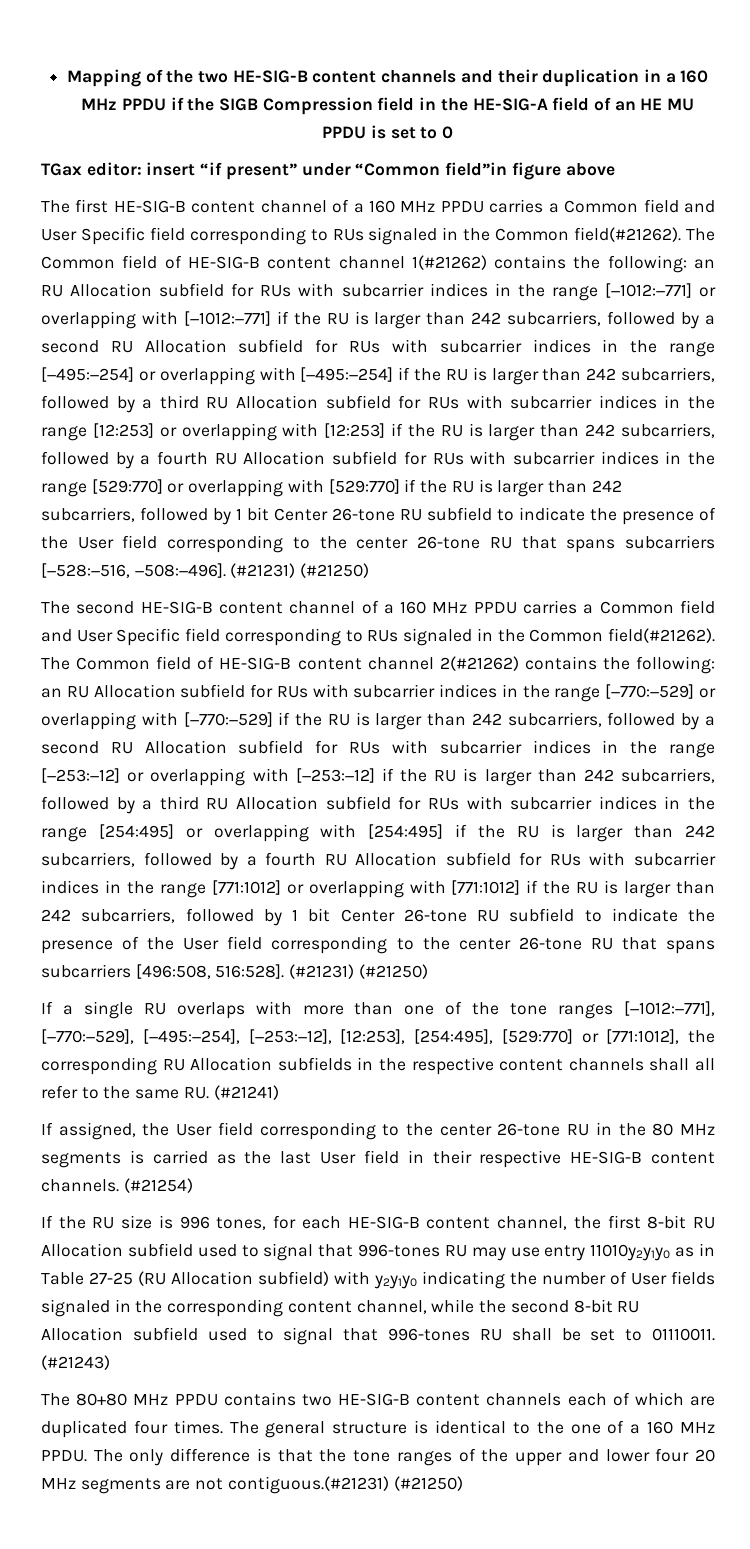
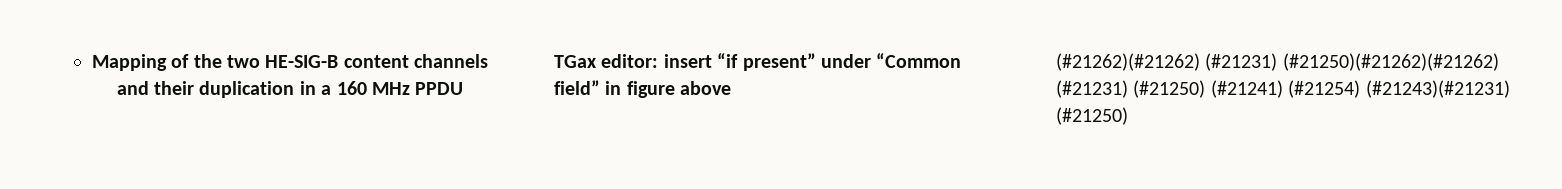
[170,97,695,115] [322,125,454,139] if the SIGB Compression field in the HE-SIG-A field of an HE MU PPDU is set to 0 -> (464, 88) none
[445,162,508,176] field”in -> [554,80,622,95] field” in
[41,199,716,213] [41,227,716,245] [41,255,715,273] [41,283,716,301] [41,311,715,329] [41,339,716,357] [41,367,715,385] [41,395,716,413] [41,423,715,441] [41,451,716,469] [41,479,622,497] [41,507,716,525] [41,535,716,553] [41,563,370,578] [41,600,715,614] [41,628,716,646] [41,656,716,674] [41,684,716,702] [41,712,715,730] [41,740,716,758] [41,768,715,786] [41,796,716,814] [41,824,715,842] [41,852,716,870] [41,880,716,898] [41,908,715,926] [41,936,716,954] [41,964,428,979] [41,1001,715,1019] [41,1029,715,1044] [41,1057,716,1075] [41,1085,279,1100] [41,1122,715,1140] [41,1150,715,1168] [41,1178,193,1193] [41,1215,716,1230] [41,1243,715,1261] [41,1271,715,1289] [41,1299,640,1317] [41,1327,716,1345] [41,1355,110,1370] [41,1392,715,1406] [41,1420,715,1438] [41,1448,716,1466] [41,1476,389,1494] The first HE-SIG-B content channel of a 160 MHz PPDU carries a Common field and User Specific field corresponding to RUs signaled in the Common field(#21262). The Common field of HE-SIG-B content channel 1(#21262) contains the following: an RU Allocation subfield for RUs with subcarrier indices in the range [−1012:−771] or overlapping with [−1012:−771] if the RU is larger than 242 subcarriers, followed by a second RU Allocation subfield for RUs with subcarrier indices in the range [−495:−254] or overlapping with [−495:−254] if the RU is larger than 242 subcarriers, followed by a third RU Allocation subfield for RUs with subcarrier indices in the range [12:253] or overlapping with [12:253] if the RU is larger than 242 subcarriers, followed by a fourth RU Allocation subfield for RUs with subcarrier indices in the range [529:770] or overlapping with [529:770] if the RU is larger than 242 subcarriers, followed by 1 bit Center 26-tone RU subfield to indicate the presence of the User field corresponding to the center 26-tone RU that spans subcarriers [−528:−516, −508:−496]. (#21231) (#21250) // The second HE-SIG-B content channel of a 160 MHz PPDU carries a Common field and User Specific field corresponding to RUs signaled in the Common field(#21262). The Common field of HE-SIG-B content channel 2(#21262) contains the following: an RU Allocation subfield for RUs with subcarrier indices in the range [−770:−529] or overlapping with [−770:−529] if the RU is larger than 242 subcarriers, followed by a second RU Allocation subfield for RUs with subcarrier indices in the range [−253:−12] or overlapping with [−253:−12] if the RU is larger than 242 subcarriers, followed by a third RU Allocation subfield for RUs with subcarrier indices in the range [254:495] or overlapping with [254:495] if the RU is larger than 242 subcarriers, followed by a fourth RU Allocation subfield for RUs with subcarrier indices in the range [771:1012] or overlapping with [771:1012] if the RU is larger than 242 subcarriers, followed by 1 bit Center 26-tone RU subfield to indicate the presence of the User field corresponding to the center 26-tone RU that spans subcarriers [496:508, 516:528]. (#21231) (#21250) // If a single RU overlaps with more than one of the tone ranges [−1012:−771], [−770:−529], [−495:−254], [−253:−12], [12:253], [254:495], [529:770] or [771:1012], the corresponding RU Allocation subfields in the respective content channels shall all refer to the same RU. (#21241) // If assigned, the User field corresponding to the center 26-tone RU in the 80 MHz segments is carried as the last User field in their respective HE-SIG-B content channels. (#21254) // If the RU size is 996 tones, for each HE-SIG-B content channel, the first 8-bit RU Allocation subfield used to signal that 996-tones RU may use entry 11010y2y1y0 as in Table 27-25 (RU Allocation subfield) with y2y1y0 indicating the number of User fields signaled in the corresponding content channel, while the second 8-bit RU Allocation subfield used to signal that 996-tones RU shall be set to 01110011. (#21243) // The 80+80 MHz PPDU contains two HE-SIG-B content channels each of which are duplicated four times. The general structure is identical to the one of a 160 MHz PPDU. The only difference is that the tone ranges of the upper and lower four 20 MHz segments are not contiguous.(#21231) -> [1056,53,1499,71] [1056,80,1510,98] (#21262)(#21262) (#21231) (#21250)(#21262)(#21262) (#21231) (#21250) (#21241) (#21254) (#21243)(#21231)

